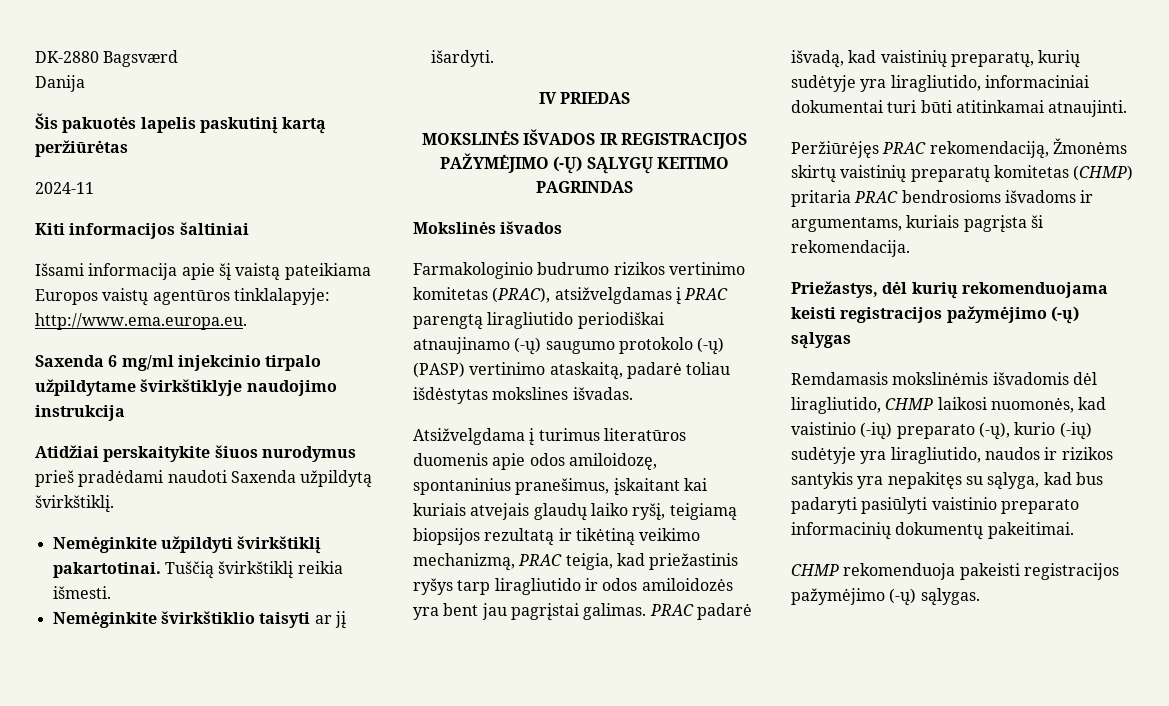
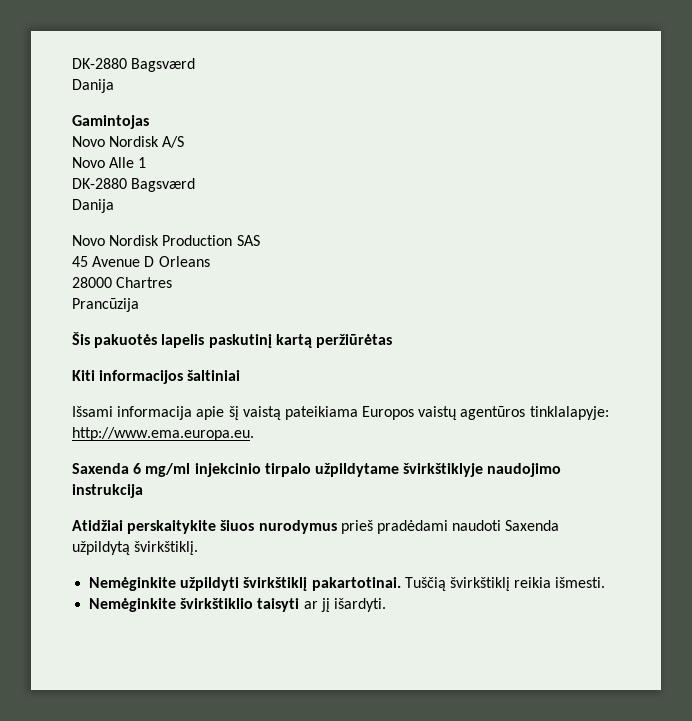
[35,50,179,67] [35,75,85,92] DK-2880 Bagsværd // Danija -> [72,58,196,72] [72,79,114,93] [72,115,149,129] [72,136,185,148] [72,157,147,168] [72,178,196,192] [72,199,114,213] [72,235,260,246] [72,256,210,267] [72,277,173,288] [72,298,139,312] DK-2880 Bagsværd // Danija // Gamintojas // Novo Nordisk A/S // Novo Alle 1 // DK-2880 Bagsværd // Danija // Novo Nordisk Production SAS // 45 Avenue D Orleans // 28000 Chartres // Prancūzija
[35,182,94,194] // 2024-11 -> (392, 341) none
[538,92,631,104] [422,129,747,149] [440,153,729,174] [536,181,633,193] [413,221,563,234] [413,262,745,279] [413,287,729,305] [413,312,664,330] [413,337,725,355] [413,362,731,380] [413,387,633,404] [413,428,686,446] [413,453,657,470] [413,478,707,496] [413,503,737,521] [413,528,701,546] [413,553,739,571] [413,578,733,595] [413,603,752,621] [791,50,1081,68] [791,75,1089,92] [791,100,1128,117] [791,138,1127,159] [791,165,1134,183] [791,190,1094,207] [791,215,1043,233] [791,240,910,257] [791,281,1108,299] [791,306,1079,324] [791,332,851,349] [791,372,1097,385] [791,397,1107,414] [791,422,1092,440] [791,447,1113,464] [791,472,1103,490] [791,497,1079,514] [791,522,1074,540] [791,563,1119,580] [791,588,980,606] // IV PRIEDAS // MOKSLINĖS IŠVADOS IR REGISTRACIJOS PAŽYMĖJIMO (-Ų) SĄLYGŲ KEITIMO PAGRINDAS // Mokslinės išvados // Farmakologinio budrumo rizikos vertinimo komitetas (PRAC), atsižvelgdamas į PRAC parengtą liragliutido periodiškai atnaujinamo (-ų) saugumo protokolo (-ų) (PASP) vertinimo ataskaitą, padarė toliau išdėstytas mokslines išvadas. // Atsižvelgdama į turimus literatūros duomenis apie odos amiloidozę, spontaninius pranešimus, įskaitant kai kuriais atvejais glaudų laiko ryšį, teigiamą biopsijos rezultatą ir tikėtiną veikimo mechanizmą, PRAC teigia, kad priežastinis ryšys tarp liragliutido ir odos amiloidozės yra bent jau pagrįstai galimas. PRAC padarė išvadą, kad vaistinių preparatų, kurių sudėtyje yra liragliutido, informaciniai dokumentai turi būti atitinkamai atnaujinti. // Peržiūrėjęs PRAC rekomendaciją, Žmonėms skirtų vaistinių preparatų komitetas (CHMP) pritaria PRAC bendrosioms išvadoms ir argumentams, kuriais pagrįsta ši rekomendacija. // Priežastys, dėl kurių rekomenduojama keisti registracijos pažymėjimo (-ų) sąlygas // Remdamasis mokslinėmis išvadomis dėl liragliutido, CHMP laikosi nuomonės, kad vaistinio (-ių) preparato (-ų), kurio (-ių) sudėtyje yra liragliutido, naudos ir rizikos santykis yra nepakitęs su sąlyga, kad bus padaryti pasiūlyti vaistinio preparato informacinių dokumentų pakeitimai. // CHMP rekomenduoja pakeisti registracijos pažymėjimo (-ų) sąlygas. -> (386, 605) none

